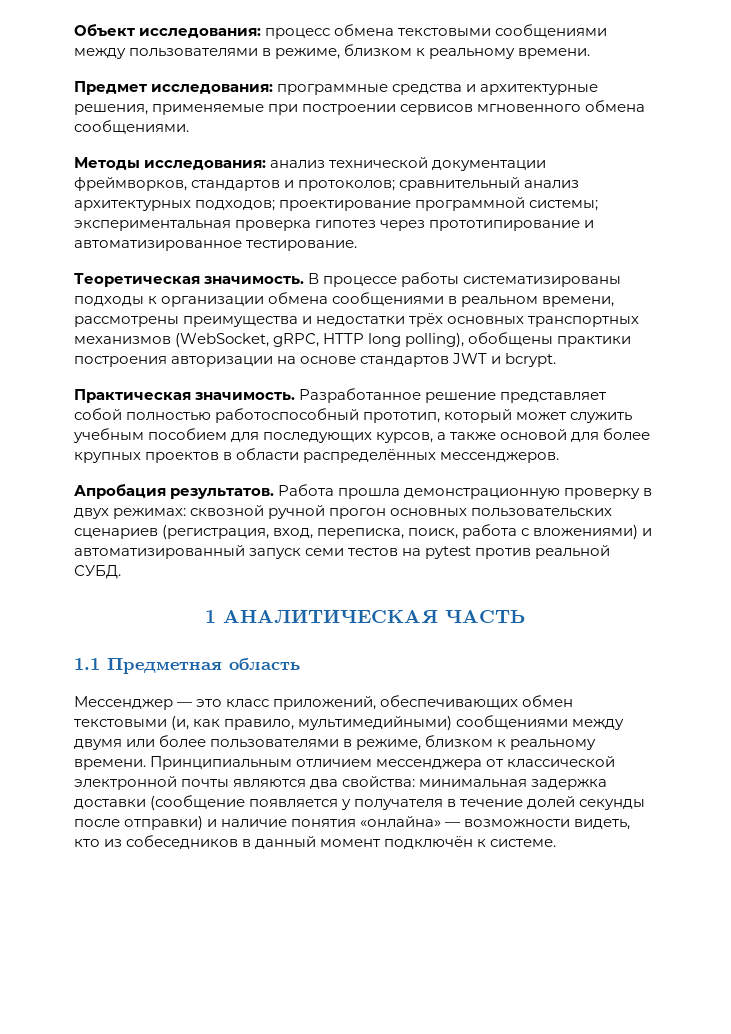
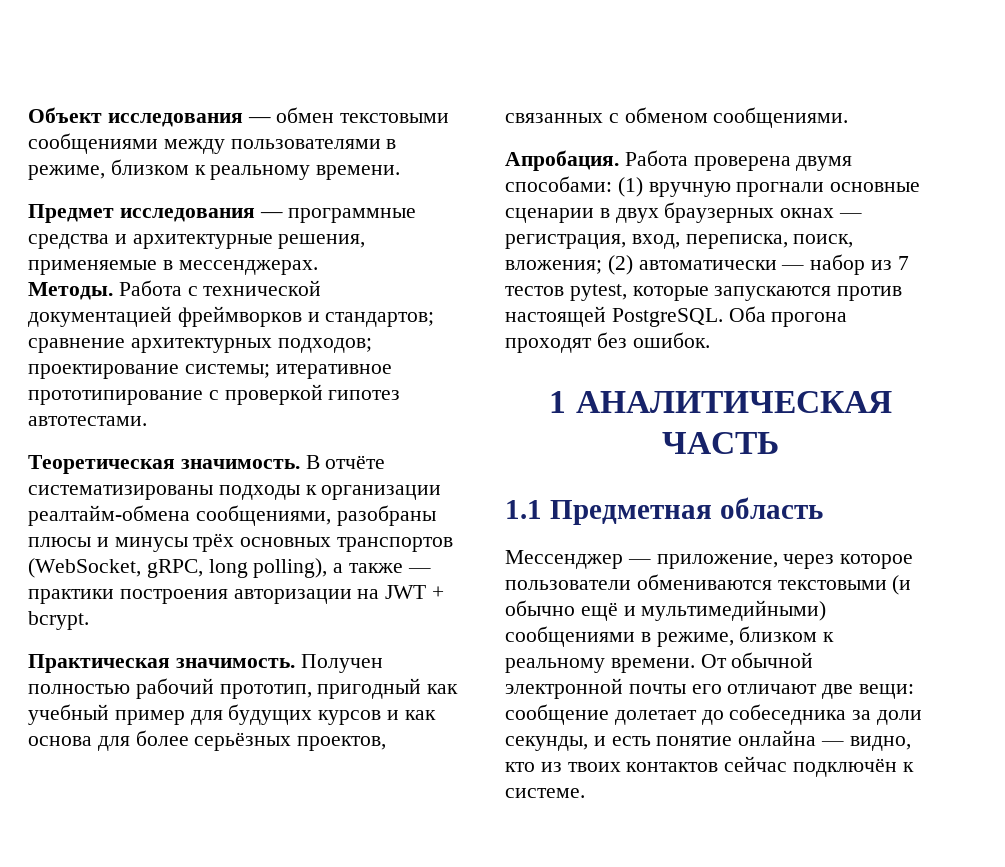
[139,24,395,39] исследования: процесс обмена -> [107,107,335,127] исследования — обмен
[151,84,274,94] исследования: -> [119,208,283,222] исследования —
[268,100,646,115] [74,120,189,134] [74,157,547,171] [74,177,580,191] [74,197,599,211] [74,220,595,231] [74,240,358,251] при построении сервисов мгновенного обмена сообщениями. // Методы исследования: анализ технической документации фреймворков, стандартов и протоколов; сравнительный анализ архитектурных подходов; проектирование программной системы; экспериментальная проверка гипотез через прототипирование и автоматизированное тестирование. -> [162,260,318,275] [28,280,322,300] [28,306,435,327] [28,338,372,353] [28,364,392,379] [28,384,401,405] [28,416,147,426] в мессенджерах. // Методы. Работа с технической документацией фреймворков и стандартов; сравнение архитектурных подходов; проектирование системы; итеративное прототипирование с проверкой гипотез автотестами.
[323,272,460,287] процессе работы -> [325,455,386,469] отчёте
[268,292,615,307] [74,313,640,327] [74,336,171,344] обмена сообщениями в реальном времени, рассмотрены преимущества и недостатки трёх основных транспортных механизмов -> [28,505,436,526] [28,533,454,552] реалтайм-обмена сообщениями, разобраны плюсы и минусы трёх основных транспортов
[323,333,365,344] HTTP -> (203, 568) none
[468,332,554,346] обобщены -> [333,563,431,573] а также —
[300,353,502,367] основе стандартов JWT и -> [385,585,445,599] JWT +
[299,388,608,403] [74,408,633,423] [73,428,651,443] [74,448,560,463] [74,484,653,499] [74,505,613,519] [74,524,653,539] [74,545,611,559] [74,565,121,579] Разработанное решение представляет собой полностью работоспособный прототип, который может служить учебным пособием для последующих курсов, а также основой для более крупных проектов в области распределённых мессенджеров. // Апробация результатов. Работа прошла демонстрационную проверку в двух режимах: сквозной ручной прогон основных пользовательских сценариев (регистрация, вход, переписка, поиск, работа с вложениями) и автоматизированный запуск семи тестов на pytest против реальной СУБД. -> [300,654,383,673] [28,678,459,699] [28,704,436,725] [28,730,387,751] [505,107,849,128] [505,150,853,171] [505,176,921,197] [505,202,863,223] [505,234,854,249] [505,254,909,275] [505,284,903,301] [505,306,848,327] [505,332,710,353] Получен полностью рабочий прототип, пригодный как учебный пример для будущих курсов и как основа для более серьёзных проектов, связанных с обменом сообщениями. // Апробация. Работа проверена двумя способами: (1) вручную прогнали основные сценарии в двух браузерных окнах — регистрация, вход, переписка, поиск, вложения; (2) автоматически — набор из 7 тестов pytest, которые запускаются против настоящей PostgreSQL. Оба прогона проходят без ошибок.
[196,695,574,710] [74,715,625,730] [74,735,597,750] [74,756,616,770] [74,776,608,790] [74,795,646,810] [74,816,631,830] [74,835,382,849] это класс приложений, обеспечивающих обмен текстовыми (и, как правило, мультимедийными) сообщениями между двумя или более пользователями в режиме, близком к реальному времени. Принципиальным отличием мессенджера от классической электронной почты являются два свойства: минимальная задержка доставки (сообщение появляется у получателя в течение долей секунды после отправки) и наличие понятия «онлайна» — возможности видеть, кто из собеседников в данный момент -> [656,554,914,569] [505,574,912,595] [505,600,827,621] [505,626,835,647] [505,652,814,673] [505,678,915,699] [505,704,923,725] [505,730,911,751] [505,756,788,772] приложение, через которое пользователи обмениваются текстовыми (и обычно ещё и мультимедийными) сообщениями в режиме, близком к реальному времени. От обычной электронной почты его отличают две вещи: сообщение долетает до собеседника за доли секунды, и есть понятие онлайна — видно, кто из твоих контактов сейчас

